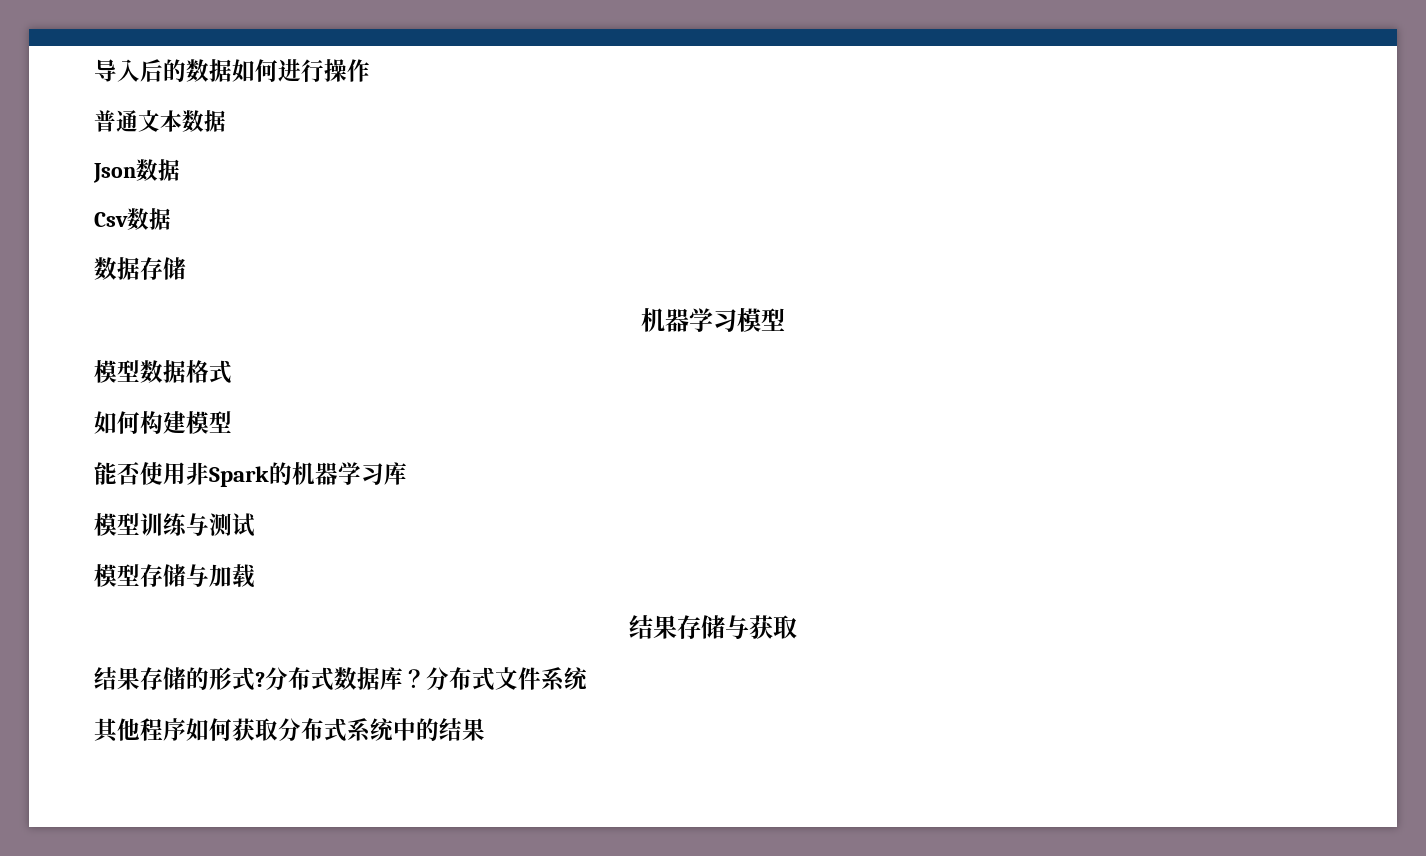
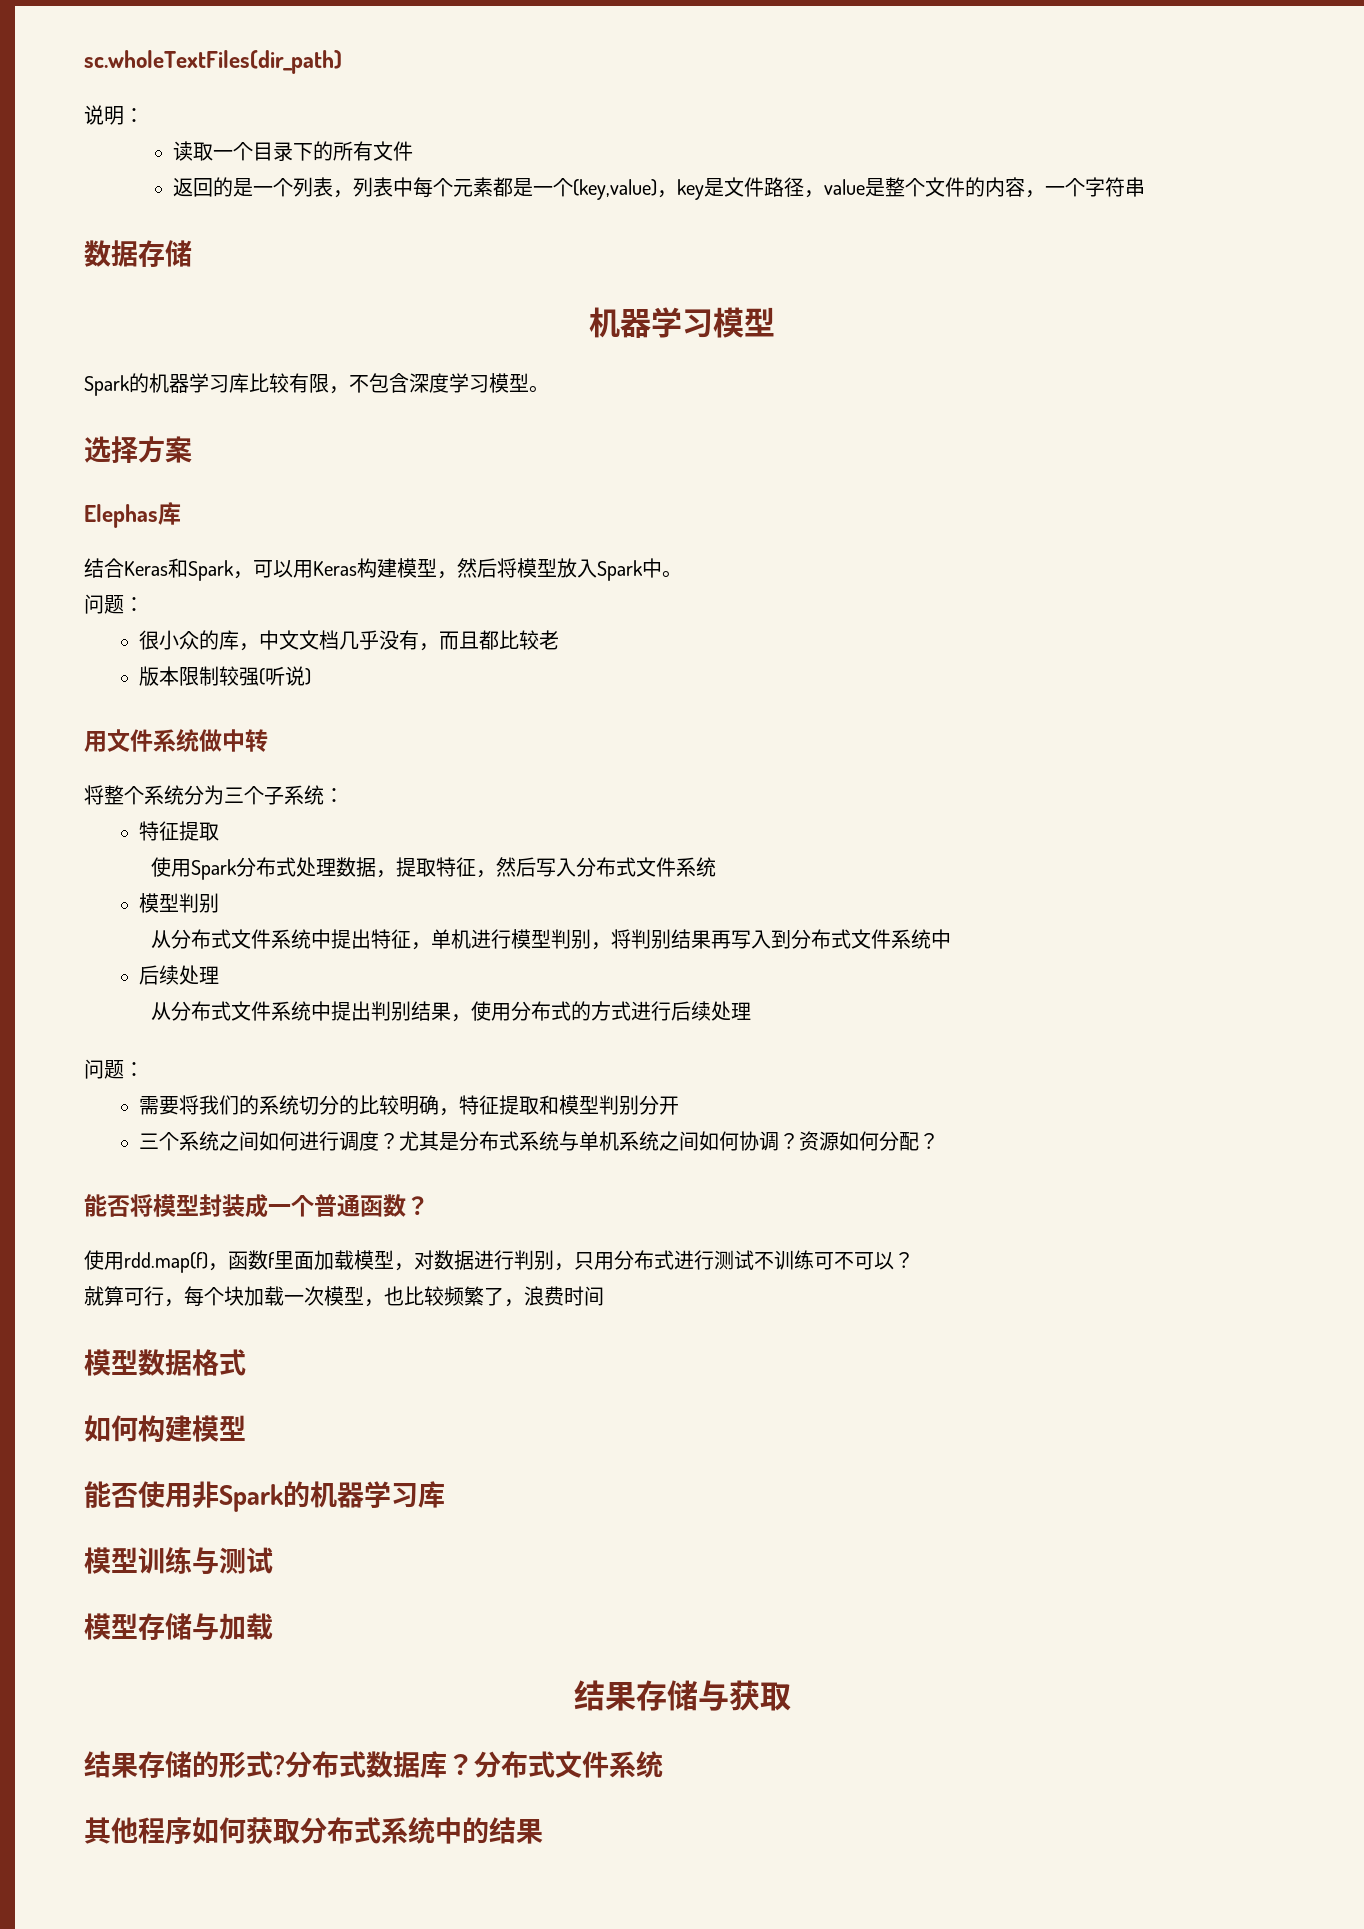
[94,59,370,83] [94,110,226,132] [93,159,180,183] [94,208,171,230] 导入后的数据如何进行操作 // 普通文本数据 // Json数据 // Csv数据 -> [84,50,342,74] [84,105,144,125] [172,141,413,161] [172,177,1145,200] sc.wholeTextFiles(dir_path) // 说明： // 读取一个目录下的所有文件 // 返回的是一个列表，列表中每个元素都是一个(key,value)，key是文件路径，value是整个文件的内容，一个字符串
(785, 319) none -> [84,373,549,396] [84,436,192,463] [84,502,181,528] [84,558,682,581] [84,594,144,614] [139,630,560,651] [139,666,312,686] [84,729,268,752] [84,785,344,805] [139,821,220,841] [150,857,716,880] [139,893,220,913] [150,929,951,950] [139,965,220,985] [150,1001,751,1022] [84,1059,144,1079] [139,1095,680,1116] [139,1131,940,1151] [84,1194,429,1218] [84,1250,914,1273] [84,1286,604,1307] // Spark的机器学习库比较有限，不包含深度学习模型。 // 选择方案 // Elephas库 // 结合Keras和Spark，可以用Keras构建模型，然后将模型放入Spark中。 // 问题： // 很小众的库，中文文档几乎没有，而且都比较老 // 版本限制较强(听说) // 用文件系统做中转 // 将整个系统分为三个子系统： // 特征提取 // 使用Spark分布式处理数据，提取特征，然后写入分布式文件系统 // 模型判别 // 从分布式文件系统中提出特征，单机进行模型判别，将判别结果再写入到分布式文件系统中 // 后续处理 // 从分布式文件系统中提出判别结果，使用分布式的方式进行后续处理 // 问题： // 需要将我们的系统切分的比较明确，特征提取和模型判别分开 // 三个系统之间如何进行调度？尤其是分布式系统与单机系统之间如何协调？资源如何分配？ // 能否将模型封装成一个普通函数？ // 使用rdd.map(f)，函数f里面加载模型，对数据进行判别，只用分布式进行测试不训练可不可以？ // 就算可行，每个块加载一次模型，也比较频繁了，浪费时间

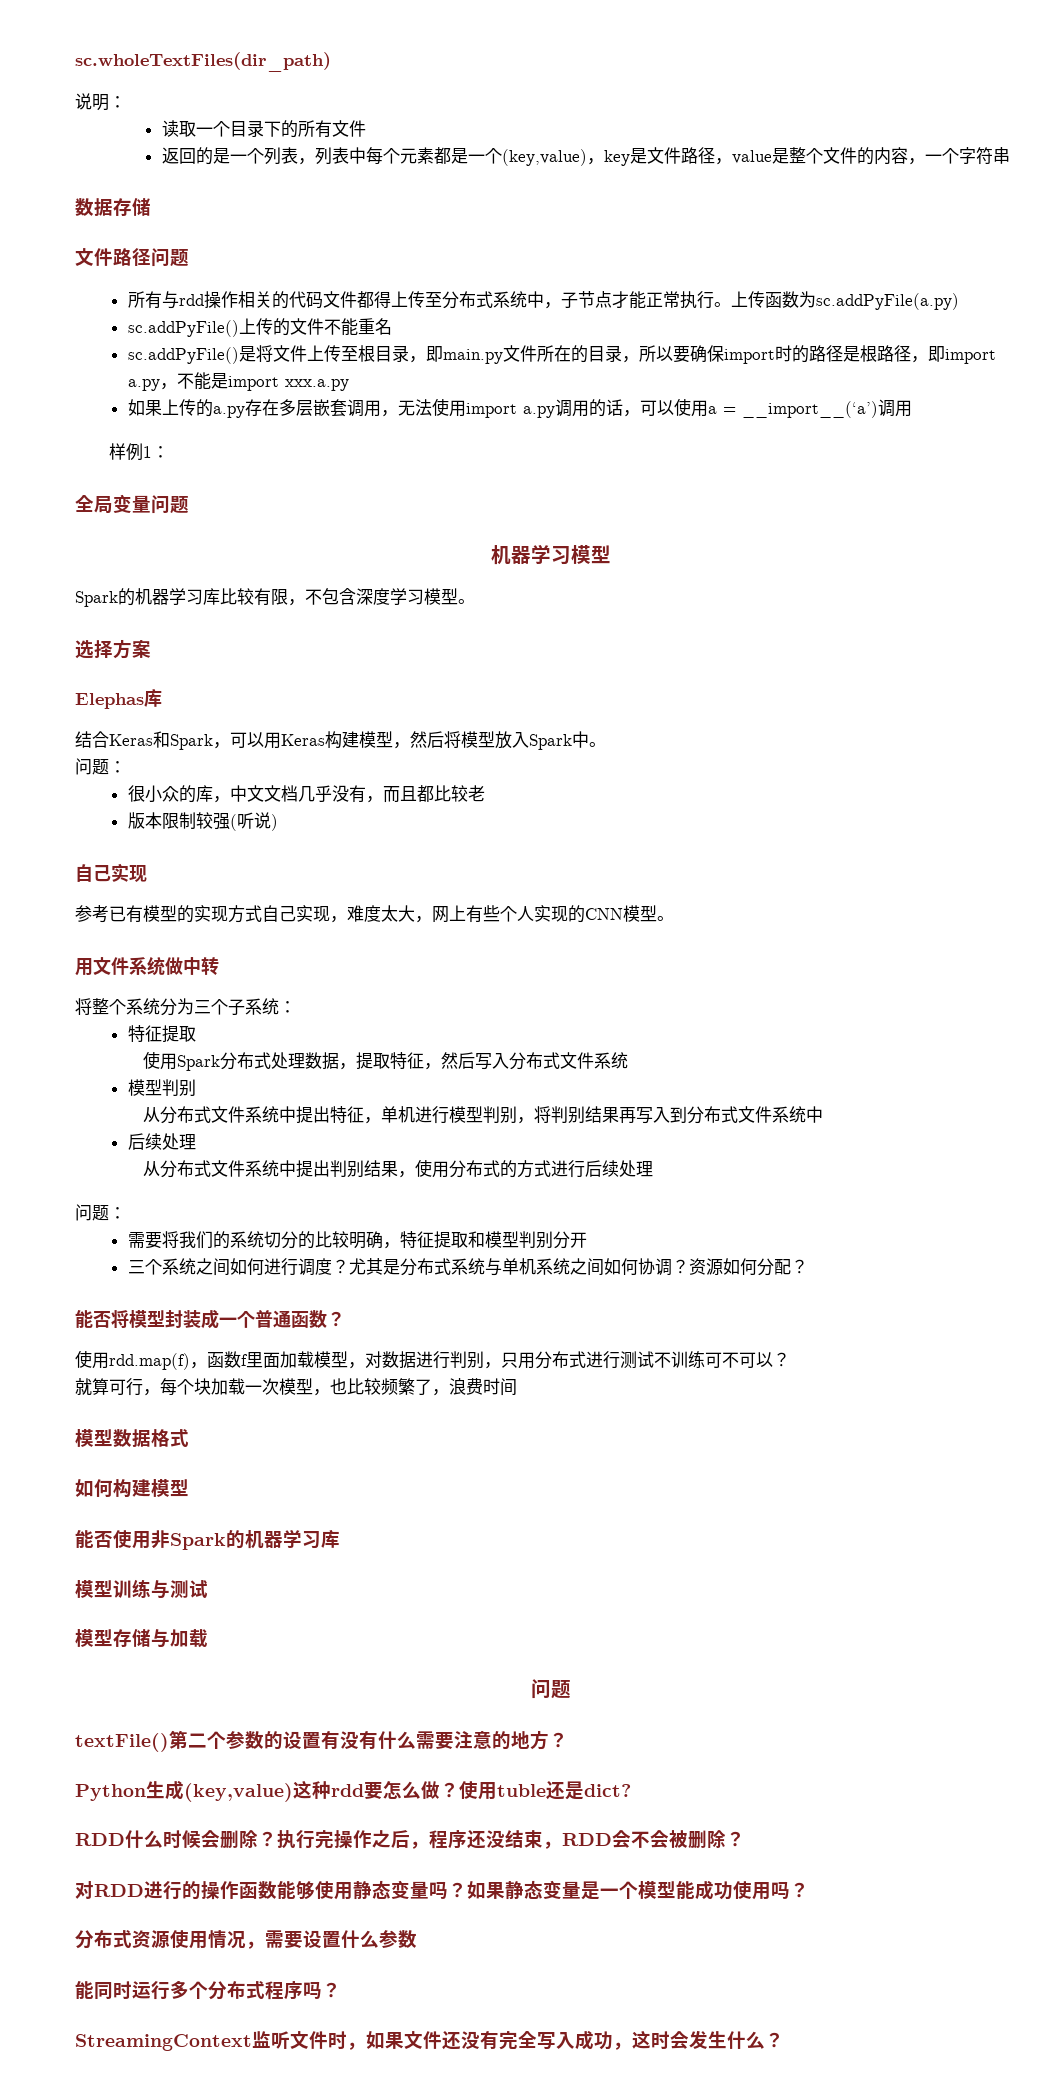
(192, 253) none -> [75,248,189,267] [127,291,959,310] [127,318,392,337] [127,345,996,364] [127,372,349,391] [127,398,912,418] [108,443,169,461] [75,494,189,514] // 文件路径问题 // 所有与rdd操作相关的代码文件都得上传至分布式系统中，子节点才能正常执行。上传函数为sc.addPyFile(a.py) // sc.addPyFile()上传的文件不能重名 // sc.addPyFile()是将文件上传至根目录，即main.py文件所在的目录，所以要确保import时的路径是根路径，即import a.py，不能是import xxx.a.py // 如果上传的a.py存在多层嵌套调用，无法使用import a.py调用的话，可以使用a = __import__(‘a’)调用 // 样例1： // 全局变量问题
(312, 676) none -> [75,863,147,882] [75,905,674,923] // 自己实现 // 参考已有模型的实现方式自己实现，难度太大，网上有些个人实现的CNN模型。
[573,1680,791,1711] [84,1751,663,1778] [84,1817,543,1845] 结果存储与获取 // 结果存储的形式?分布式数据库？分布式文件系统 // 其他程序如何获取分布式系统中的结果 -> [530,1679,571,1699] [75,1730,568,1752] [75,1780,631,1802] [75,1830,745,1849] [75,1880,809,1900] [75,1930,417,1949] [75,1980,341,2000] [75,2030,784,2051] 问题 // textFile()第二个参数的设置有没有什么需要注意的地方？ // Python生成(key,value)这种rdd要怎么做？使用tuble还是dict? // RDD什么时候会删除？执行完操作之后，程序还没结束，RDD会不会被删除？ // 对RDD进行的操作函数能够使用静态变量吗？如果静态变量是一个模型能成功使用吗？ // 分布式资源使用情况，需要设置什么参数 // 能同时运行多个分布式程序吗？ // StreamingContext监听文件时，如果文件还没有完全写入成功，这时会发生什么？

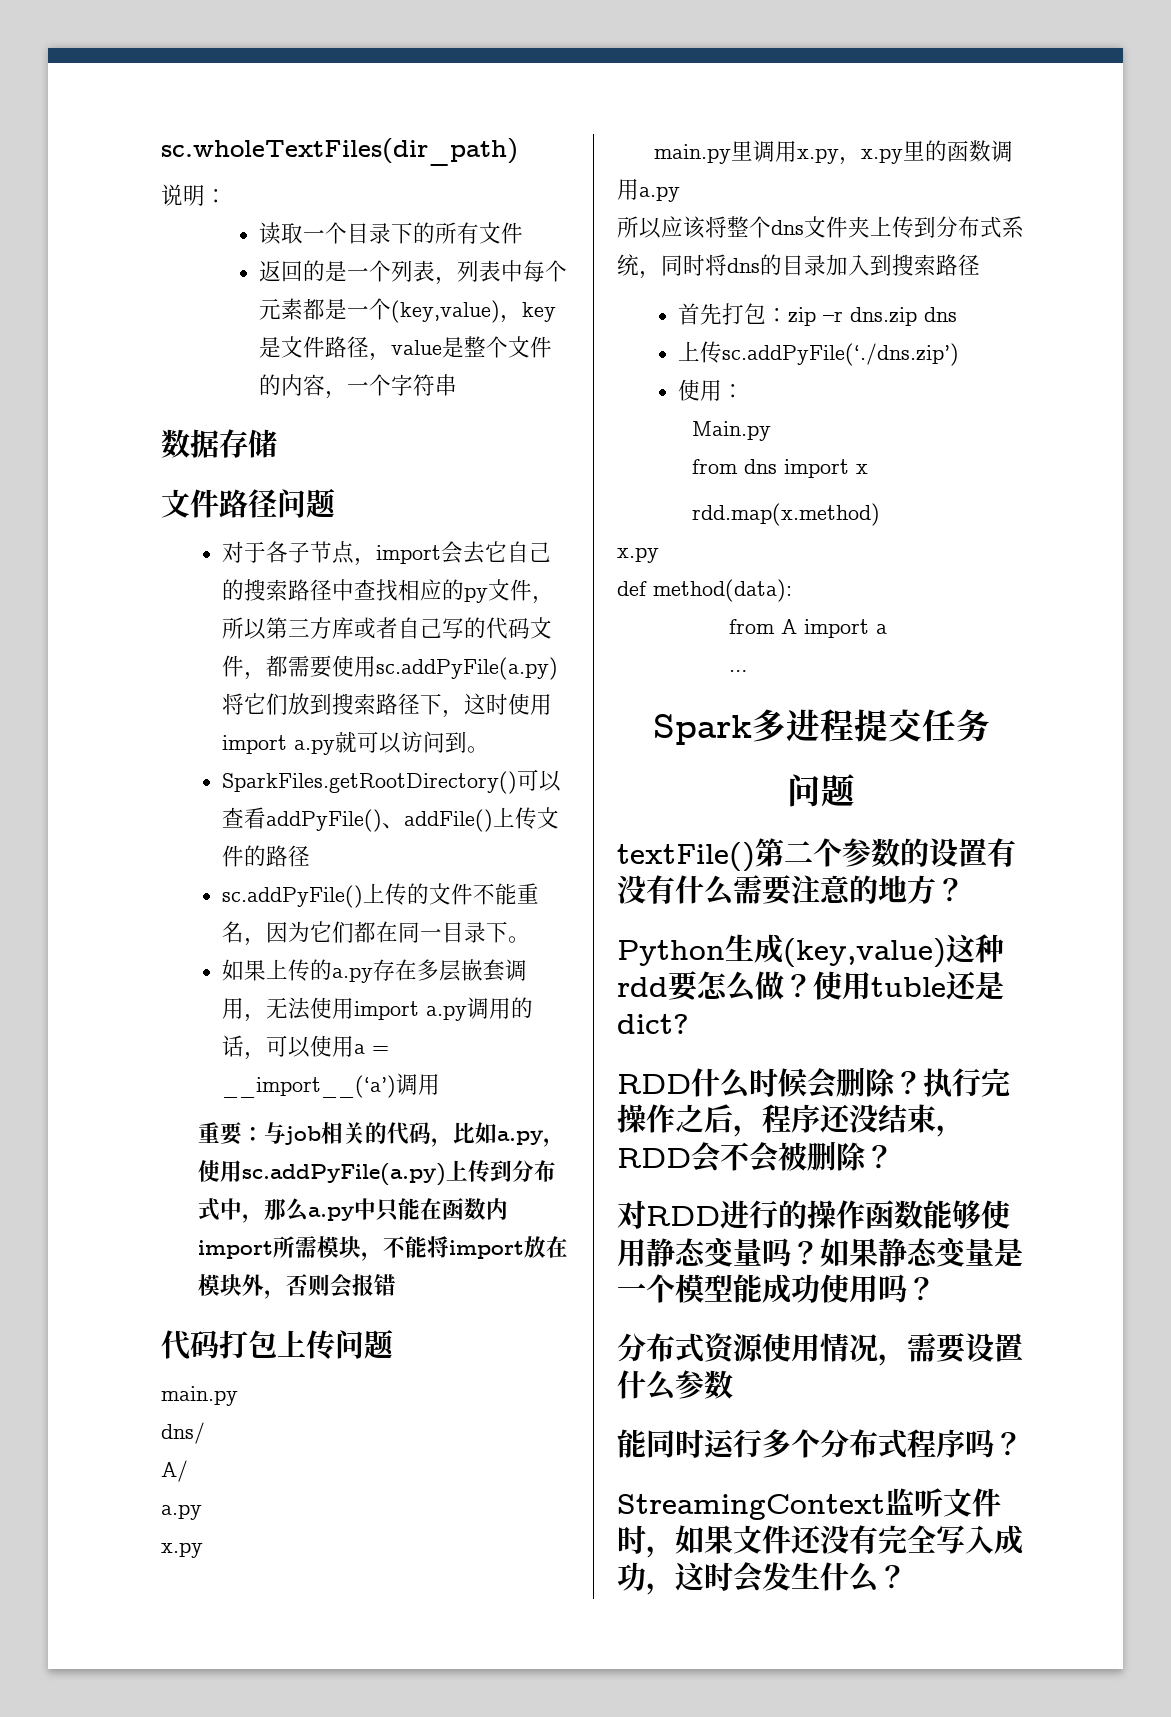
[127,291,959,310] 所有与rdd操作相关的代码文件都得上传至分布式系统中，子节点才能正常执行。上传函数为sc.addPyFile(a.py) -> [221,541,551,566] [221,579,554,604] [221,617,552,640] [221,655,558,680] [221,693,552,718] [221,731,489,755] [221,769,561,794] [221,807,559,832] [221,845,310,867] 对于各子节点，import会去它自己的搜索路径中查找相应的py文件，所以第三方库或者自己写的代码文件，都需要使用sc.addPyFile(a.py)将它们放到搜索路径下，这时使用import a.py就可以访问到。 // SparkFiles.getRootDirectory()可以查看addPyFile()、addFile()上传文件的路径
[127,345,996,364] [127,372,349,391] // sc.addPyFile()是将文件上传至根目录，即main.py文件所在的目录，所以要确保import时的路径是根路径，即import a.py，不能是import xxx.a.py -> [243,921,530,946] ，因为它们都在同一目录下。
[108,443,169,461] [75,494,189,514] [490,544,611,565] [75,588,475,607] [75,639,151,659] [75,689,162,709] [75,731,606,750] [75,758,126,775] [127,785,485,803] [127,812,278,831] [75,863,147,882] [75,905,674,923] [75,956,219,976] [75,998,296,1016] [127,1025,196,1043] [142,1051,628,1071] [127,1079,196,1097] [142,1106,823,1124] [127,1133,196,1150] [142,1159,653,1178] [75,1204,126,1221] [127,1231,587,1249] [127,1258,808,1276] [75,1309,345,1329] [75,1350,790,1370] [75,1378,517,1396] [75,1429,189,1447] [75,1479,189,1498] [75,1529,340,1550] [75,1579,208,1599] [75,1629,208,1648] 样例1： // 全局变量问题 // 机器学习模型 // Spark的机器学习库比较有限，不包含深度学习模型。 // 选择方案 // Elephas库 // 结合Keras和Spark，可以用Keras构建模型，然后将模型放入Spark中。 // 问题： // 很小众的库，中文文档几乎没有，而且都比较老 // 版本限制较强(听说) // 自己实现 // 参考已有模型的实现方式自己实现，难度太大，网上有些个人实现的CNN模型。 // 用文件系统做中转 // 将整个系统分为三个子系统： // 特征提取 // 使用Spark分布式处理数据，提取特征，然后写入分布式文件系统 // 模型判别 // 从分布式文件系统中提出特征，单机进行模型判别，将判别结果再写入到分布式文件系统中 // 后续处理 // 从分布式文件系统中提出判别结果，使用分布式的方式进行后续处理 // 问题： // 需要将我们的系统切分的比较明确，特征提取和模型判别分开 // 三个系统之间如何进行调度？尤其是分布式系统与单机系统之间如何协调？资源如何分配？ // 能否将模型封装成一个普通函数？ // 使用rdd.map(f)，函数f里面加载模型，对数据进行判别，只用分布式进行测试不训练可不可以？ // 就算可行，每个块加载一次模型，也比较频繁了，浪费时间 // 模型数据格式 // 如何构建模型 // 能否使用非Spark的机器学习库 // 模型训练与测试 // 模型存储与加载 -> [198,1122,566,1147] [198,1160,557,1186] [198,1198,509,1223] [198,1235,569,1261] [198,1274,397,1299] [161,1329,393,1360] [161,1386,238,1406] [161,1422,205,1444] [161,1460,188,1482] [161,1504,202,1520] [161,1542,203,1558] [653,140,1013,165] [617,179,680,202] [617,216,1024,239] [617,254,980,279] [677,303,957,326] [677,341,959,366] [677,379,744,401] [691,421,771,441] [691,459,868,478] [691,503,880,526] [617,547,659,563] [617,579,792,602] [728,619,887,638] [728,670,747,672] [652,709,990,745] 重要：与job相关的代码，比如a.py，使用sc.addPyFile(a.py)上传到分布式中，那么a.py中只能在函数内import所需模块，不能将import放在模块外，否则会报错 // 代码打包上传问题 // main.py // dns/ // A/ // a.py // x.py // main.py里调用x.py，x.py里的函数调用a.py // 所以应该将整个dns文件夹上传到分布式系统，同时将dns的目录加入到搜索路径 // 首先打包：zip –r dns.zip dns // 上传sc.addPyFile(‘./dns.zip’) // 使用： // Main.py // from dns import x // rdd.map(x.method) // x.py // def method(data): // from A import a // … // Spark多进程提交任务

